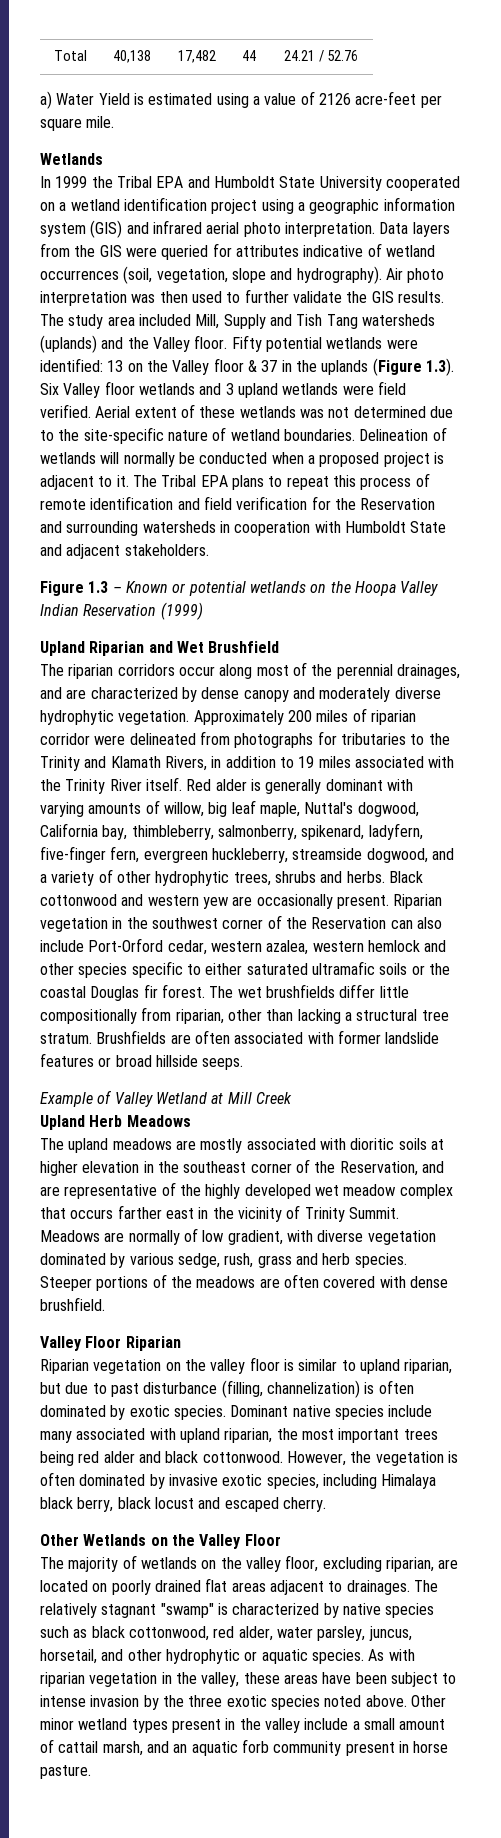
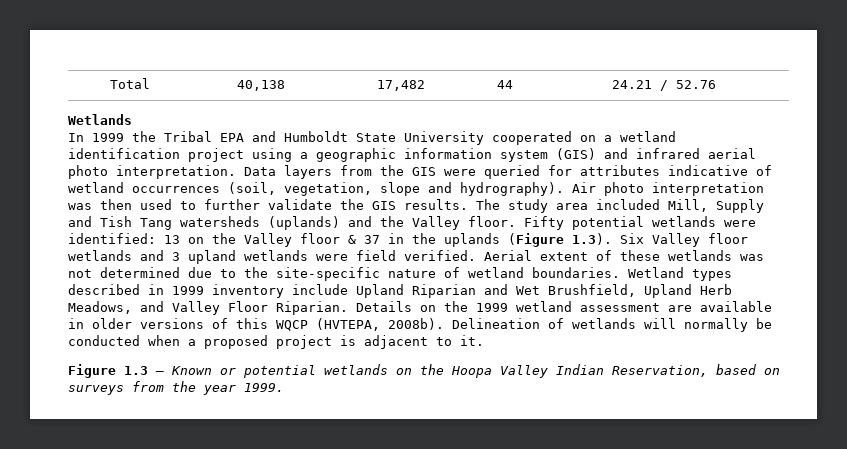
[40,91,442,109] [40,116,115,131] // a) Water Yield is estimated using a value of 2126 acre-feet per square mile. -> (716, 84) none
(355, 435) none -> [628,267,732,281] [68,284,732,298] [68,301,772,315] [68,318,444,331] Wetland types described in 1999 inventory include Upland Riparian and Wet Brushfield, Upland Herb Meadows, and Valley Floor Riparian. Details on the 1999 wetland assessment are available in older versions of this WQCP (HVTEPA, 2008b).
[132,473,430,490] [40,496,436,510] [40,521,447,536] [40,544,209,559] The Tribal EPA plans to repeat this process of remote identification and field verification for the Reservation and surrounding watersheds in cooperation with Humboldt State and adjacent stakeholders. -> (484, 340) none
[83,602,203,620] [40,641,280,656] [40,662,460,679] [40,687,441,702] [40,708,416,725] [40,731,450,748] [40,756,455,771] [40,777,413,794] [40,800,419,817] [40,823,423,840] [40,846,454,863] [40,869,423,886] [40,894,443,909] [40,915,442,932] [40,938,447,955] [40,961,450,978] [40,984,409,1001] [40,1007,449,1024] [40,1030,440,1044] [40,1053,244,1070] [40,1090,292,1107] [40,1115,191,1130] [40,1138,444,1153] [40,1159,444,1176] [40,1182,453,1199] [40,1205,399,1222] [40,1228,436,1245] [40,1253,407,1268] [40,1274,448,1291] [40,1297,105,1311] [40,1336,181,1351] [40,1357,453,1374] [40,1380,414,1398] [40,1405,433,1420] [40,1428,438,1443] [40,1451,458,1466] [40,1472,437,1489] [40,1497,326,1512] [40,1534,281,1549] [40,1555,459,1572] [40,1578,438,1595] [40,1603,435,1618] [40,1626,412,1641] [40,1649,415,1664] [40,1672,457,1687] [40,1695,446,1710] [40,1718,446,1733] [40,1739,449,1756] [40,1765,91,1779] Reservation (1999) // Upland Riparian and Wet Brushfield // The riparian corridors occur along most of the perennial drainages, and are characterized by dense canopy and moderately diverse hydrophytic vegetation. Approximately 200 miles of riparian corridor were delineated from photographs for tributaries to the Trinity and Klamath Rivers, in addition to 19 miles associated with the Trinity River itself. Red alder is generally dominant with varying amounts of willow, big leaf maple, Nuttal's dogwood, California bay, thimbleberry, salmonberry, spikenard, ladyfern, five-finger fern, evergreen huckleberry, streamside dogwood, and a variety of other hydrophytic trees, shrubs and herbs. Black cottonwood and western yew are occasionally present. Riparian vegetation in the southwest corner of the Reservation can also include Port-Orford cedar, western azalea, western hemlock and other species specific to either saturated ultramafic soils or the coastal Douglas fir forest. The wet brushfields differ little compositionally from riparian, other than lacking a structural tree stratum. Brushfields are often associated with former landslide features or broad hillside seeps. // Example of Valley Wetland at Mill Creek // Upland Herb Meadows // The upland meadows are mostly associated with dioritic soils at higher elevation in the southeast corner of the Reservation, and are representative of the highly developed wet meadow complex that occurs farther east in the vicinity of Trinity Summit. Meadows are normally of low gradient, with diverse vegetation dominated by various sedge, rush, grass and herb species. Steeper portions of the meadows are often covered with dense brushfield. // Valley Floor Riparian // Riparian vegetation on the valley floor is similar to upland riparian, but due to past disturbance (filling, channelization) is often dominated by exotic species. Dominant native species include many associated with upland riparian, the most important trees being red alder and black cottonwood. However, the vegetation is often dominated by invasive exotic species, including Himalaya black berry, black locust and escaped cherry. // Other Wetlands on the Valley Floor // The majority of wetlands on the valley floor, excluding riparian, are located on poorly drained flat areas adjacent to drainages. The relatively stagnant "swamp" is characterized by native species such as black cottonwood, red alder, water parsley, juncus, horsetail, and other hydrophytic or aquatic species. As with riparian vegetation in the valley, these areas have been subject to intense invasion by the three exotic species noted above. Other minor wetland types present in the valley include a small amount of cattail marsh, and an aquatic forb community present in horse pasture. -> [612,364,780,377] [68,381,284,395] Reservation, based on surveys from the year 1999.

